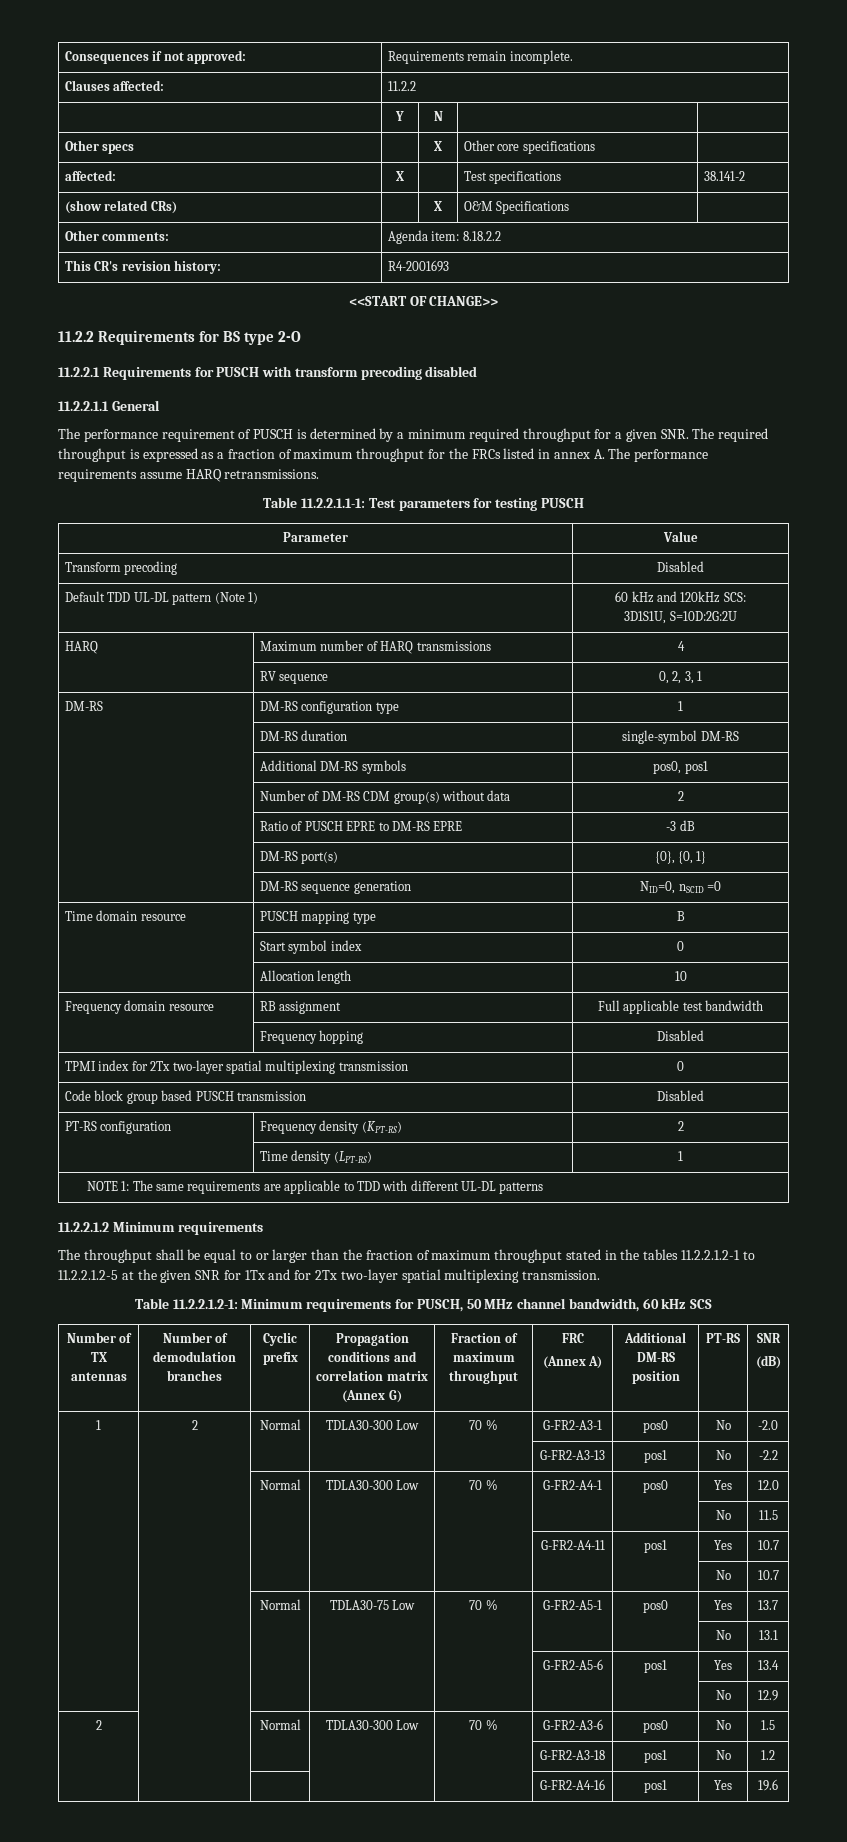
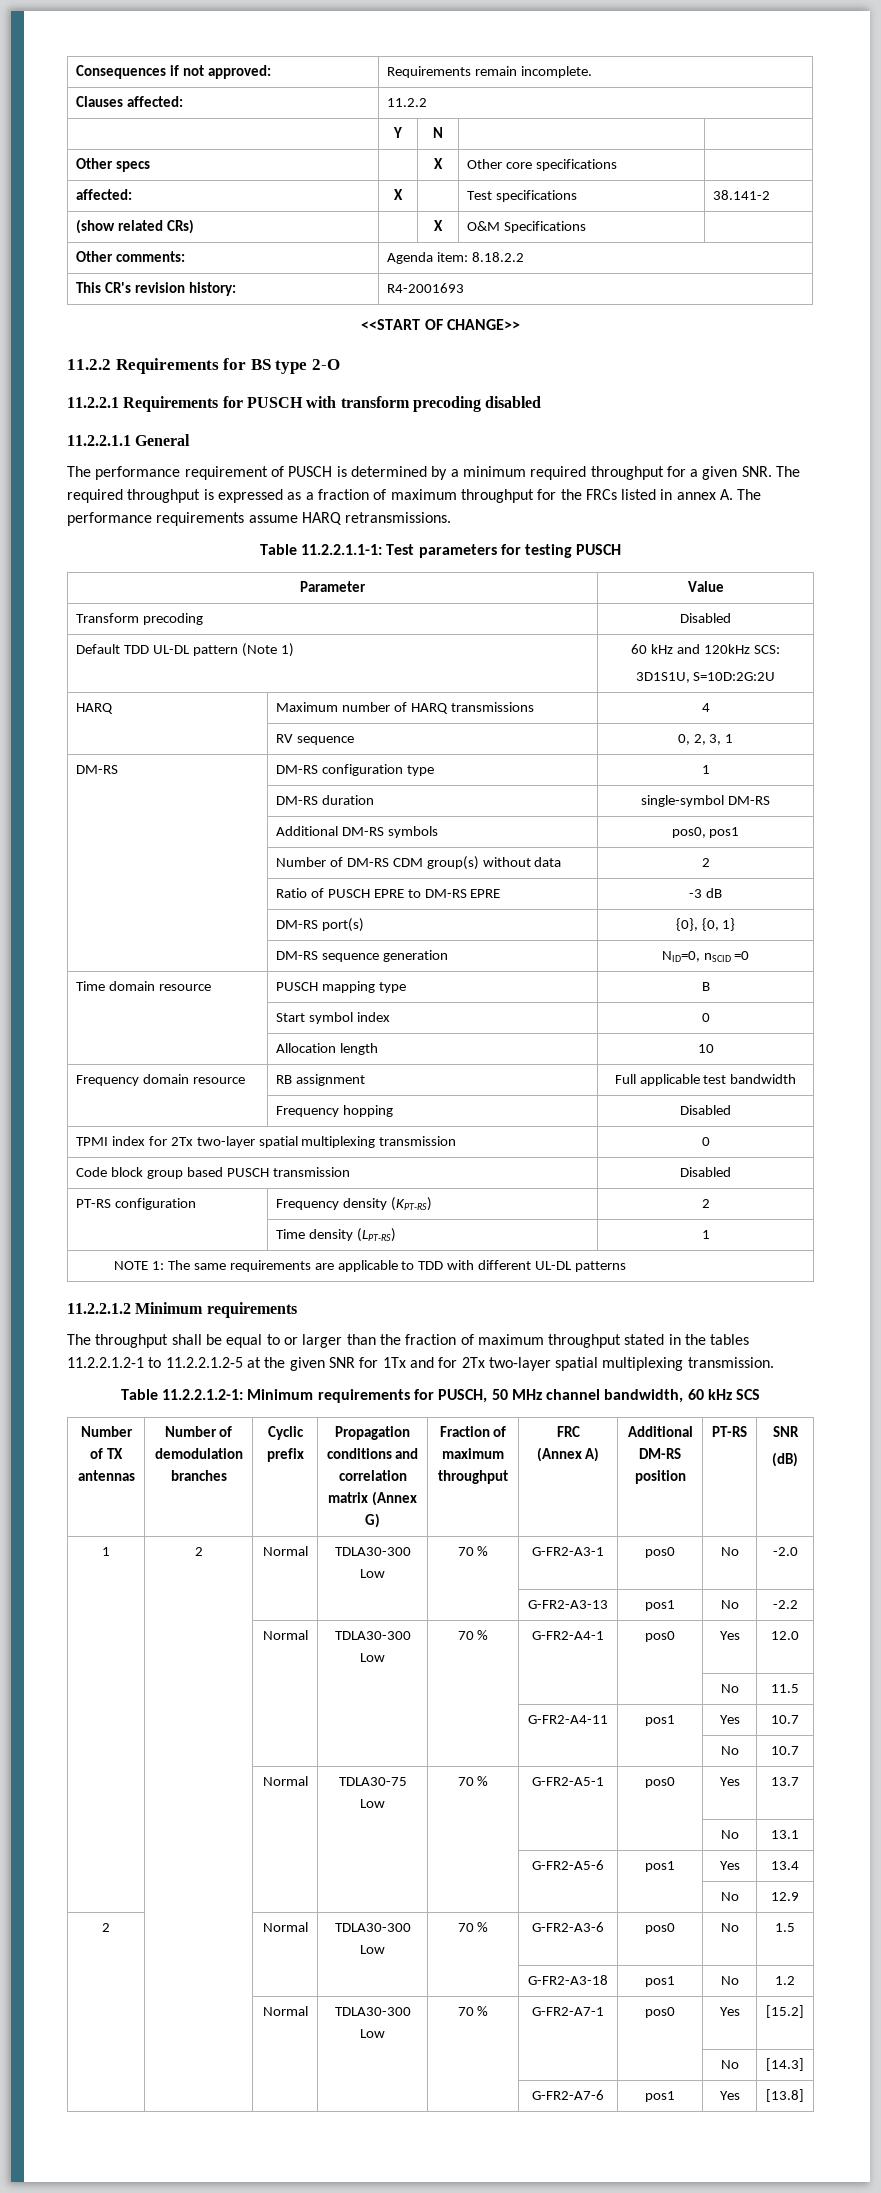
[540,1779,605,1790] [644,1780,667,1793] [714,1780,732,1790] [758,1779,778,1791] | | | G-FR2-A4-16 | pos1 | Yes | 19.6 -> [262,2006,308,2016] [334,2007,411,2016] [360,2029,385,2038] [457,2006,489,2016] [532,2007,604,2016] [645,2007,675,2018] [719,2007,740,2016] [766,2005,804,2018] [720,2060,739,2069] [766,2058,804,2071] [532,2090,604,2100] [645,2091,675,2102] [719,2091,740,2100] [766,2089,804,2102] Normal | TDLA30-300 Low | 70 % | G-FR2-A7-1 | pos0 | Yes | [15.2] // | | | | | | | No | [14.3] // | | | | | G-FR2-A7-6 | pos1 | Yes | [13.8]

